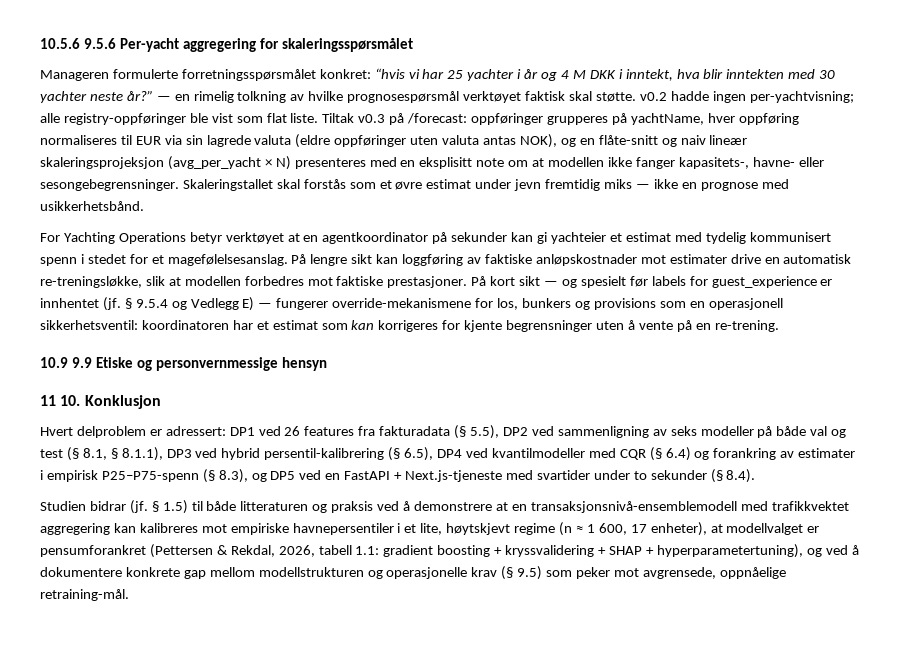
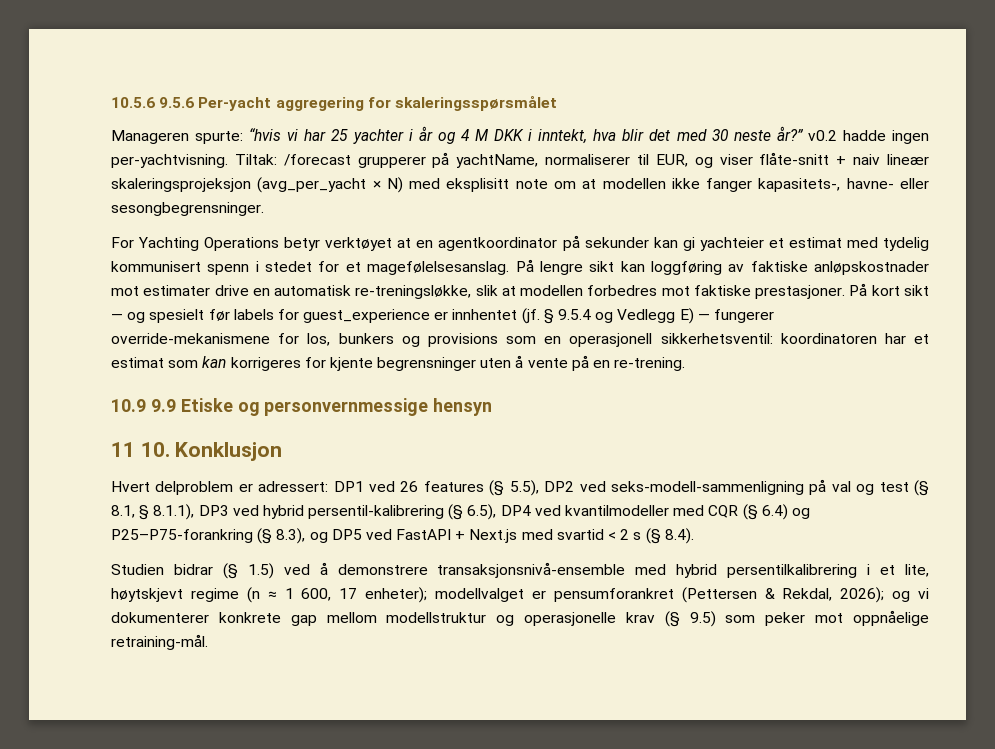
[112,69,371,81] formulerte forretningsspørsmålet konkret: -> [195,131,244,144] spurte:
[726,69,785,79] inntekten -> [649,129,671,141] det
[40,91,87,103] yachter -> (729, 135) none
[156,91,854,103] [40,113,799,125] [40,134,677,148] — en rimelig tolkning av hvilke prognosespørsmål verktøyet faktisk skal støtte. v0.2 hadde ingen per-yachtvisning; alle registry-oppføringer ble vist som flat liste. Tiltak v0.3 på /forecast: oppføringer grupperes på yachtName, hver oppføring normaliseres til EUR via sin lagrede valuta (eldre oppføringer uten valuta antas NOK), og en flåte-snitt og -> [807,130,930,144] [111,152,847,168] v0.2 hadde ingen per-yachtvisning. Tiltak: /forecast grupperer på yachtName, normaliserer til EUR, og viser flåte-snitt +
[294,157,416,169] presenteres med en -> [409,178,441,189] med
[40,179,789,191] [40,201,144,211] sesongebegrensninger. Skaleringstallet skal forstås som et øvre estimat under jevn fremtidig miks — ikke en prognose med usikkerhetsbånd. -> [111,202,264,216] sesongbegrensninger.
[358,426,451,436] fra fakturadata -> (484, 486) none
[557,426,807,438] sammenligning av seks modeller på både -> [610,479,827,495] seks-modell-sammenligning på
[713,448,856,460] [40,470,199,482] forankring av estimater i empirisk P25–P75-spenn -> [111,529,253,543] P25–P75-forankring
[325,473,341,480] en -> (392, 534) none
[405,469,756,483] [40,500,849,514] [40,523,394,535] Next.js-tjeneste med svartider under to sekunder (§ 8.4). // Studien bidrar (jf. § 1.5) til både litteraturen og praksis ved å demonstrere at en transaksjonsnivå-ensemblemodell med trafikkvektet aggregering kan kalibreres mot empiriske havnepersentiler -> [469,528,694,544] [111,562,858,579] Next.js med svartid < 2 s (§ 8.4). // Studien bidrar (§ 1.5) ved å demonstrere transaksjonsnivå-ensemble med hybrid persentilkalibrering
[650,522,723,536] enheter), at -> [365,587,428,603] enheter);
[278,544,859,558] [40,567,122,577] 2026, tabell 1.1: gradient boosting + kryssvalidering + SHAP + hyperparametertuning), og ved å dokumentere -> [840,587,929,603] [111,612,209,623] 2026); og vi dokumenterer
[258,567,364,577] modellstrukturen -> [386,612,487,623] modellstruktur
[642,567,716,579] avgrensede, -> (844, 618) none

